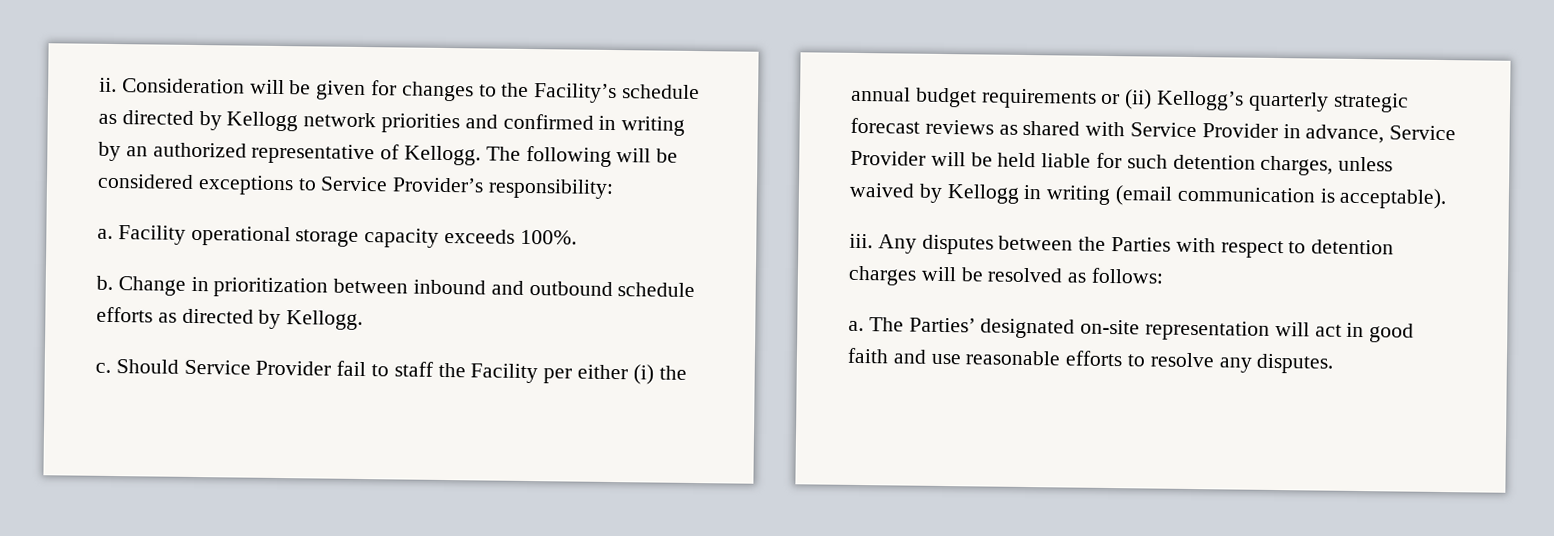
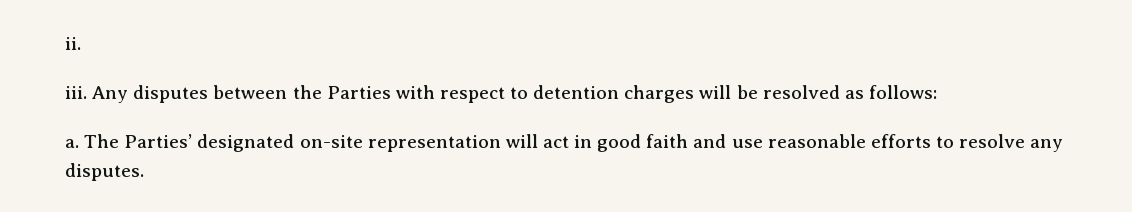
[121,78,701,104] [98,110,686,136] [98,141,679,167] [97,173,615,200] [97,225,577,248] [96,275,696,298] [96,306,364,331] [95,359,687,385] [851,86,1409,113] [850,117,1457,144] [850,150,1394,176] [849,182,1447,210] Consideration will be given for changes to the Facility’s schedule as directed by Kellogg network priorities and confirmed in writing by an authorized representative of Kellogg. The following will be considered exceptions to Service Provider’s responsibility: // a. Facility operational storage capacity exceeds 100%. // b. Change in prioritization between inbound and outbound schedule efforts as directed by Kellogg. // c. Should Service Provider fail to staff the Facility per either (i) the annual budget requirements or (ii) Kellogg’s quarterly strategic forecast reviews as shared with Service Provider in advance, Service Provider will be held liable for such detention charges, unless waived by Kellogg in writing (email communication is acceptable). -> (81, 43) none

